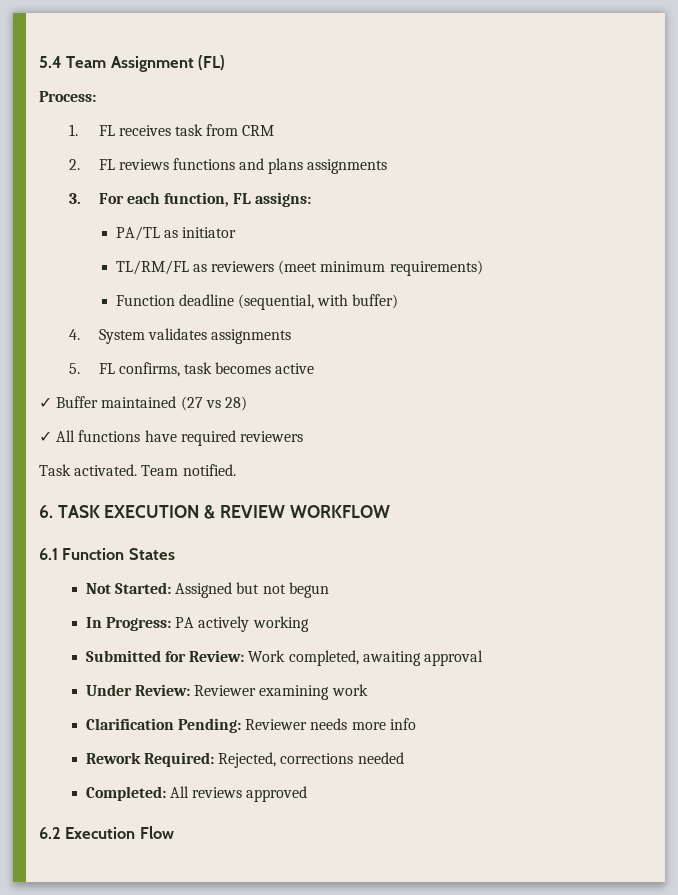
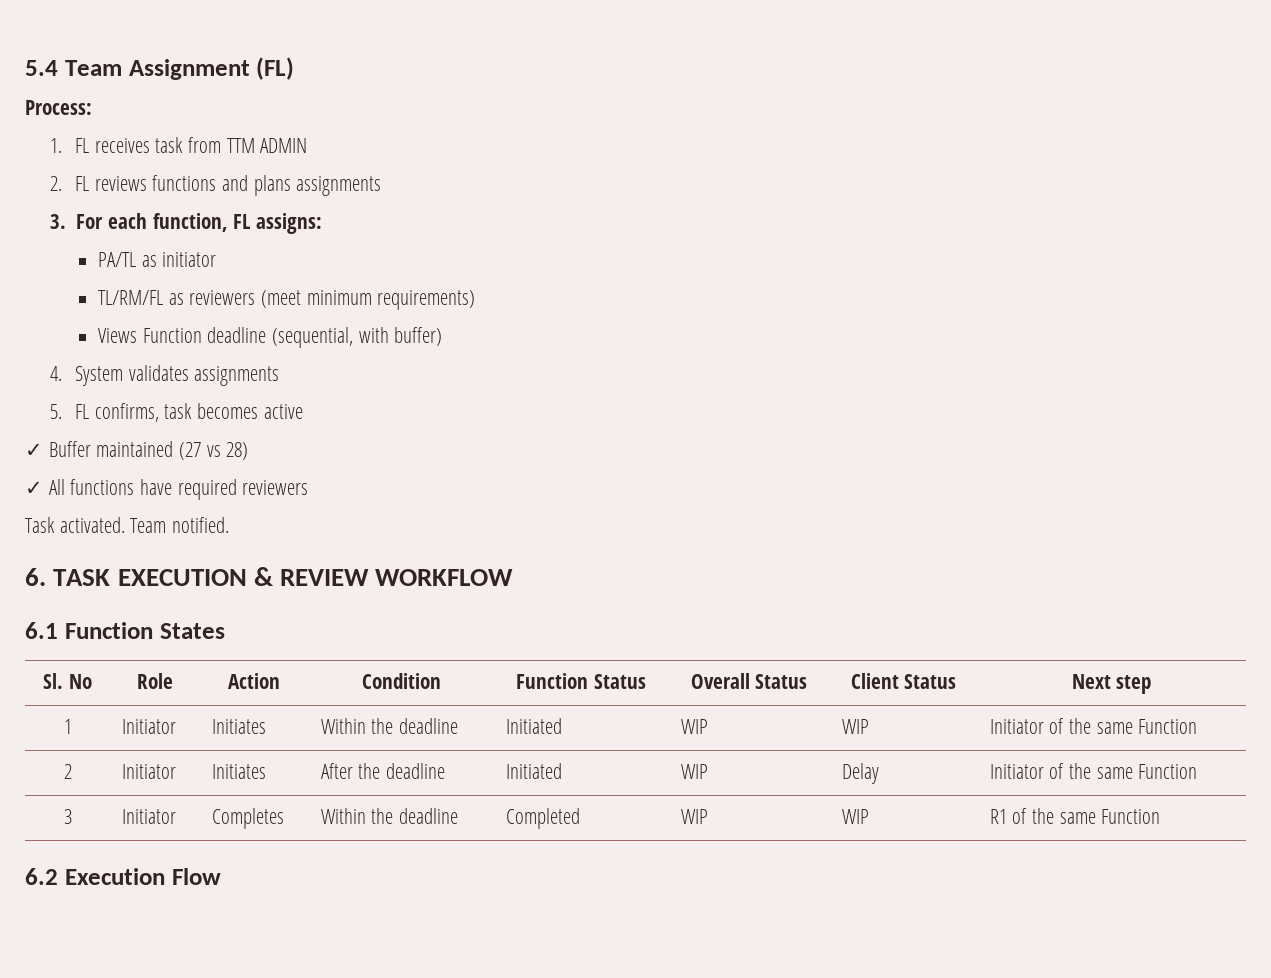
[242,125,275,136] CRM -> [226,138,308,153] TTM ADMIN
(483, 268) none -> [98,328,138,343] Views
[85,582,329,598] [85,616,309,632] [85,650,483,666] [85,684,368,700] [85,718,416,733] [85,752,404,768] [85,786,308,802] // Not Started: Assigned but not begun // In Progress: PA actively working // Submitted for Review: Work completed, awaiting approval // Under Review: Reviewer examining work // Clarification Pending: Reviewer needs more info // Rework Required: Rejected, corrections needed // Completed: All reviews approved -> [43,673,92,689] [136,673,173,689] [228,673,280,689] [361,673,441,689] [516,673,646,689] [690,673,808,689] [850,673,957,689] [1071,674,1152,694] [63,719,72,734] [121,719,176,734] [211,719,266,734] [320,718,458,734] [505,718,562,734] [680,719,708,734] [841,719,869,734] [989,718,1198,734] [63,764,72,779] [121,764,176,779] [211,764,266,779] [320,763,445,779] [505,763,562,779] [680,764,708,779] [841,763,879,784] [989,763,1198,779] [63,809,72,824] [121,809,176,824] [211,808,284,829] [320,808,458,824] [505,808,580,829] [680,809,708,824] [841,809,869,824] [989,808,1161,824] // Sl. No | Role | Action | Condition | Function Status | Overall Status | Client Status | Next step // 1 | Initiator | Initiates | Within the deadline | Initiated | WIP | WIP | Initiator of the same Function // 2 | Initiator | Initiates | After the deadline | Initiated | WIP | Delay | Initiator of the same Function // 3 | Initiator | Completes | Within the deadline | Completed | WIP | WIP | R1 of the same Function

